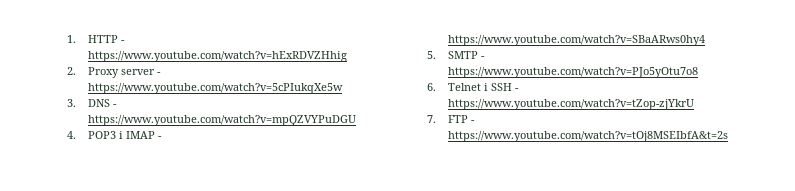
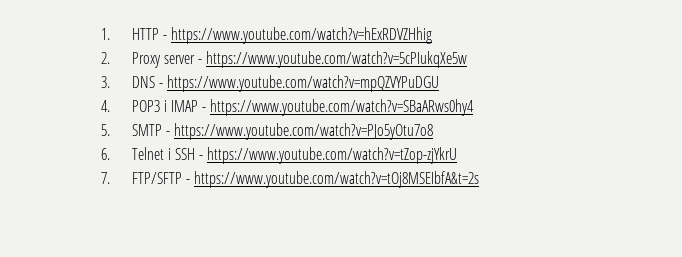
[448,115,469,123] FTP -> [131,172,182,184] FTP/SFTP

